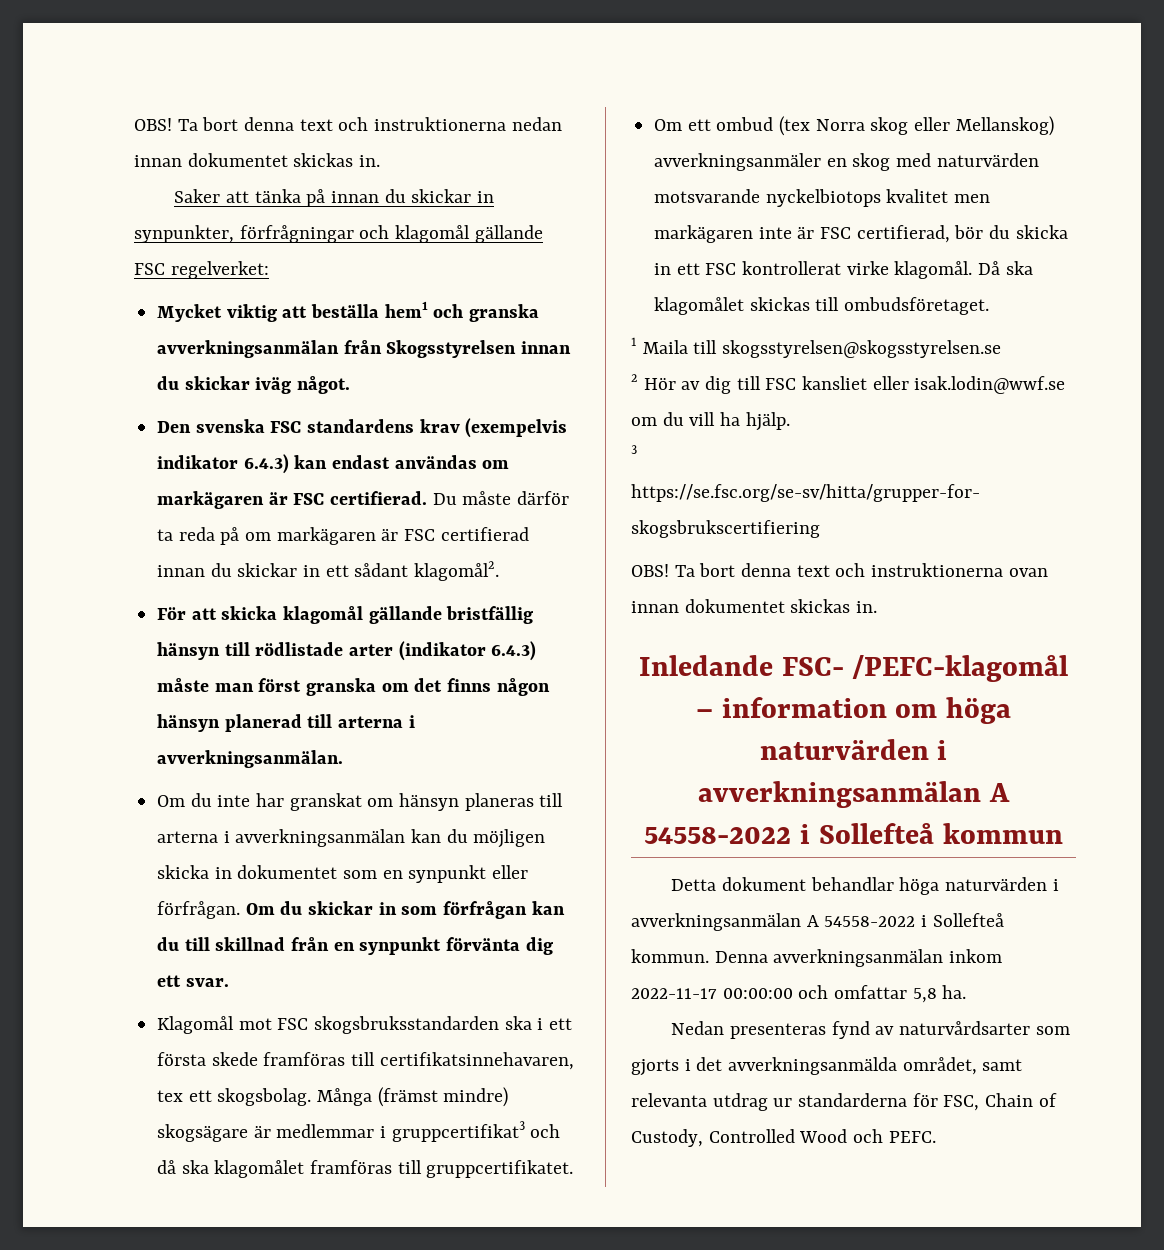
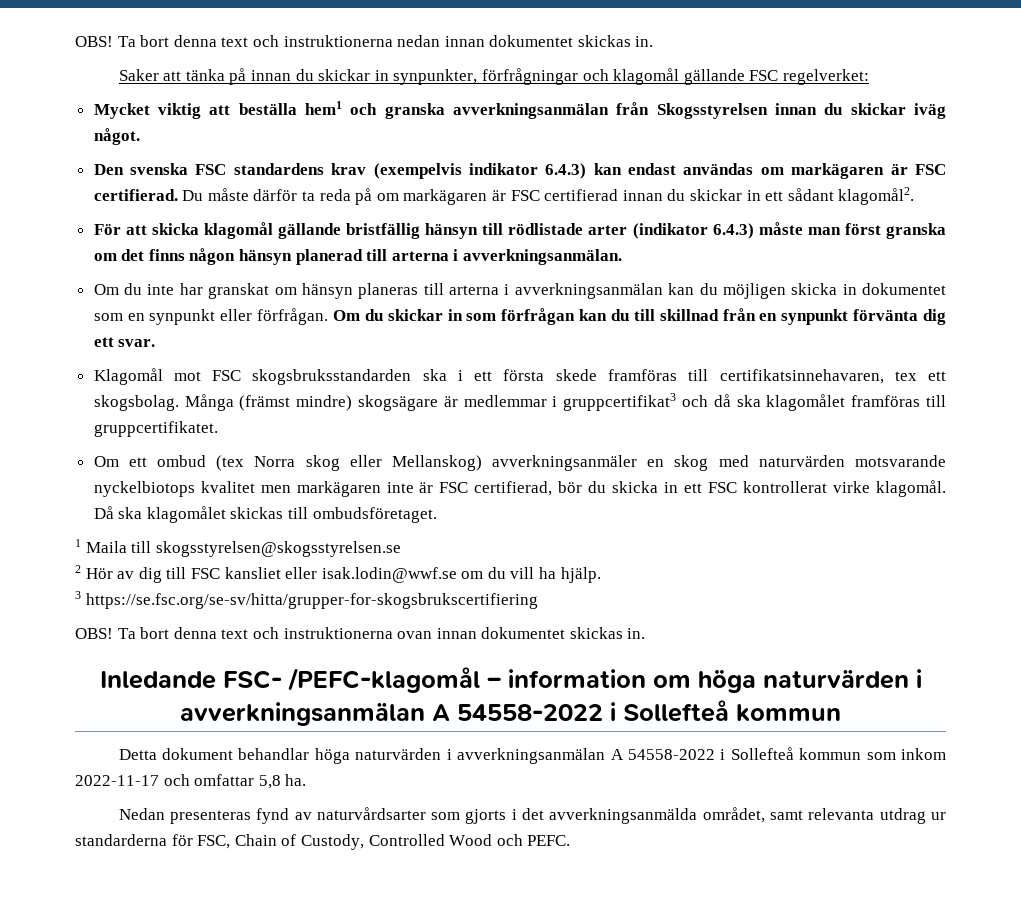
[631,949,944,967] kommun. Denna avverkningsanmälan -> [799,748,896,760] kommun som
[722,988,793,999] 00:00:00 -> (159, 780) none

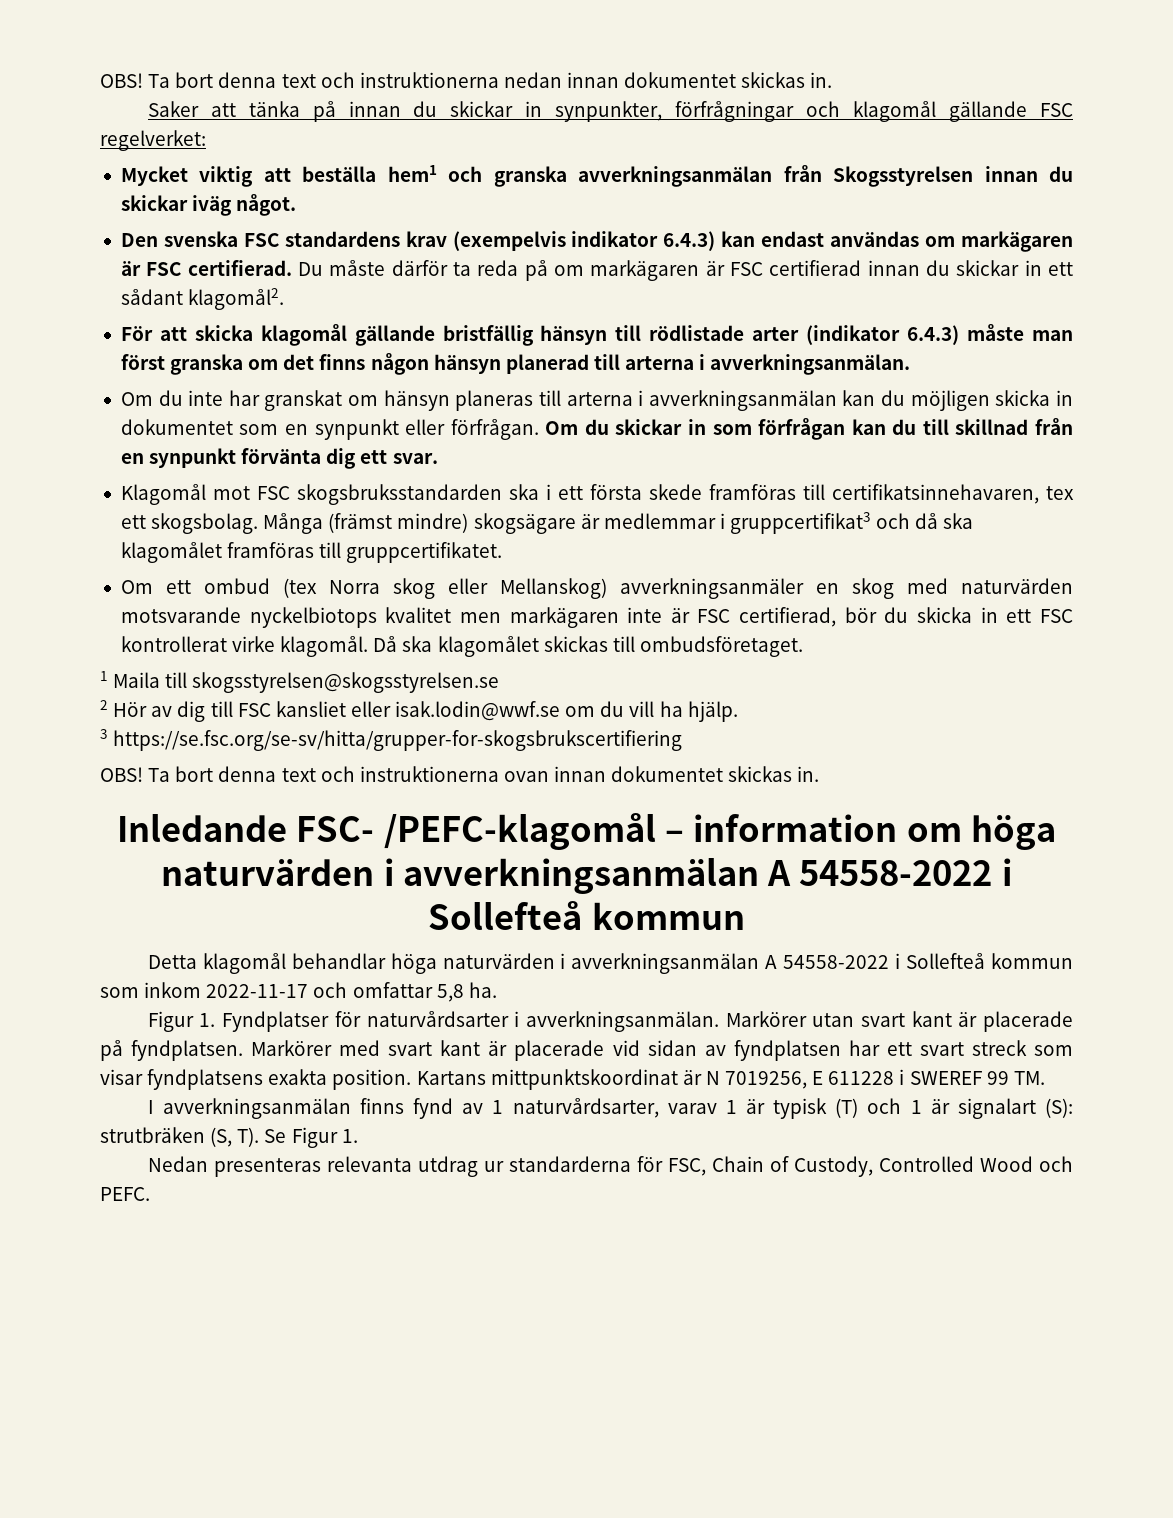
[162,748,234,760] dokument -> [202,953,286,974] klagomål
[118,807,804,824] Nedan presenteras fynd av naturvårdsarter som gjorts i det avverkningsanmälda området, samt -> [147,1011,1074,1032] [100,1040,1073,1061] [100,1069,1045,1090] [147,1098,1073,1119] [100,1127,358,1148] [147,1156,321,1177] Figur 1. Fyndplatser för naturvårdsarter i avverkningsanmälan. Markörer utan svart kant är placerade på fyndplatsen. Markörer med svart kant är placerade vid sidan av fyndplatsen har ett svart streck som visar fyndplatsens exakta position. Kartans mittpunktskoordinat är N 7019256, E 611228 i SWEREF 99 TM. // I avverkningsanmälan finns fynd av 1 naturvårdsarter, varav 1 är typisk (T) och 1 är signalart (S): strutbräken (S, T). Se Figur 1. // Nedan presenteras

